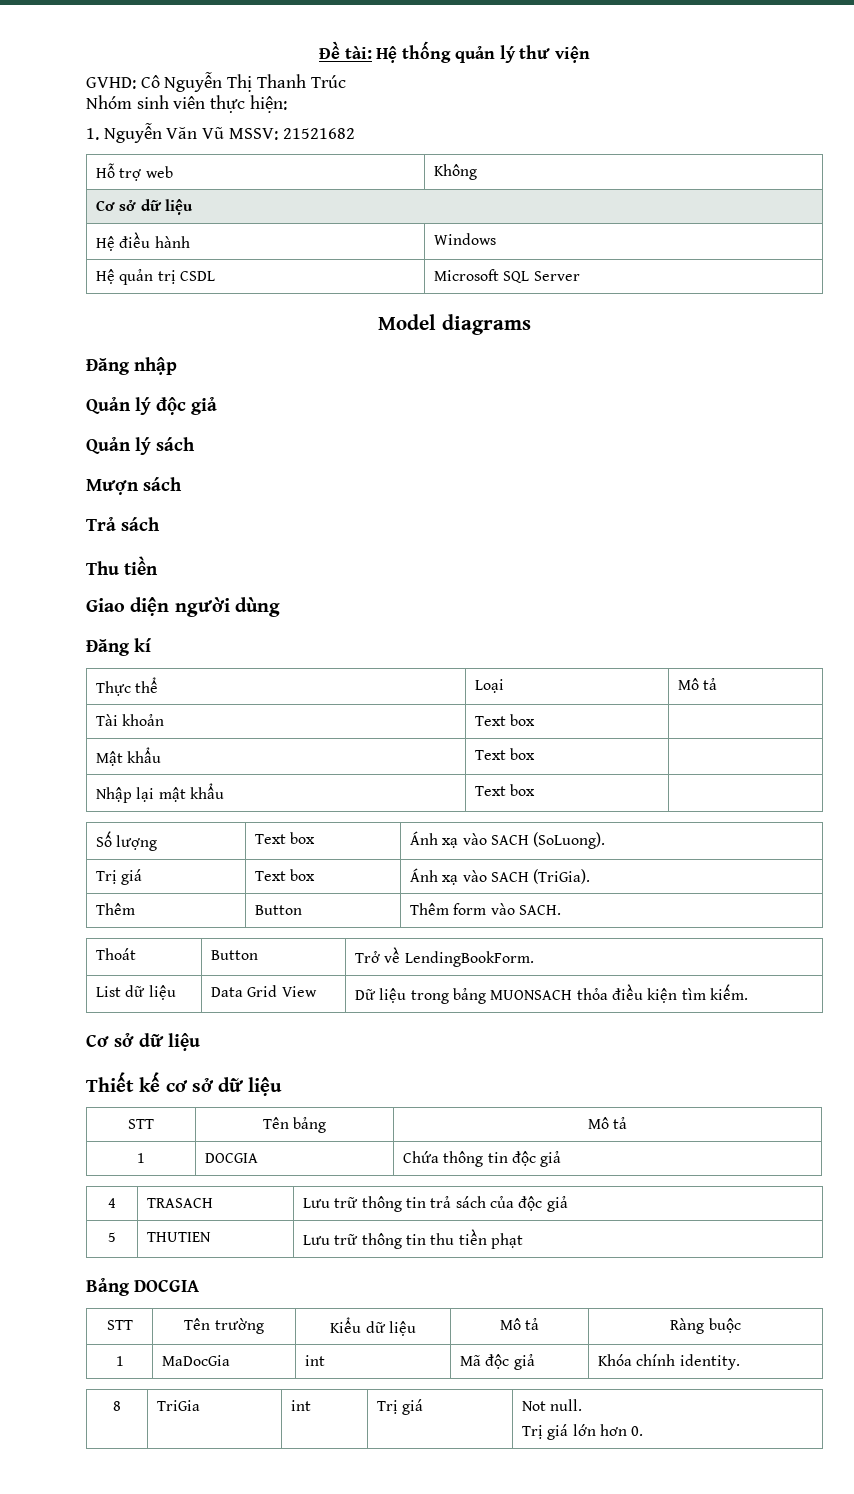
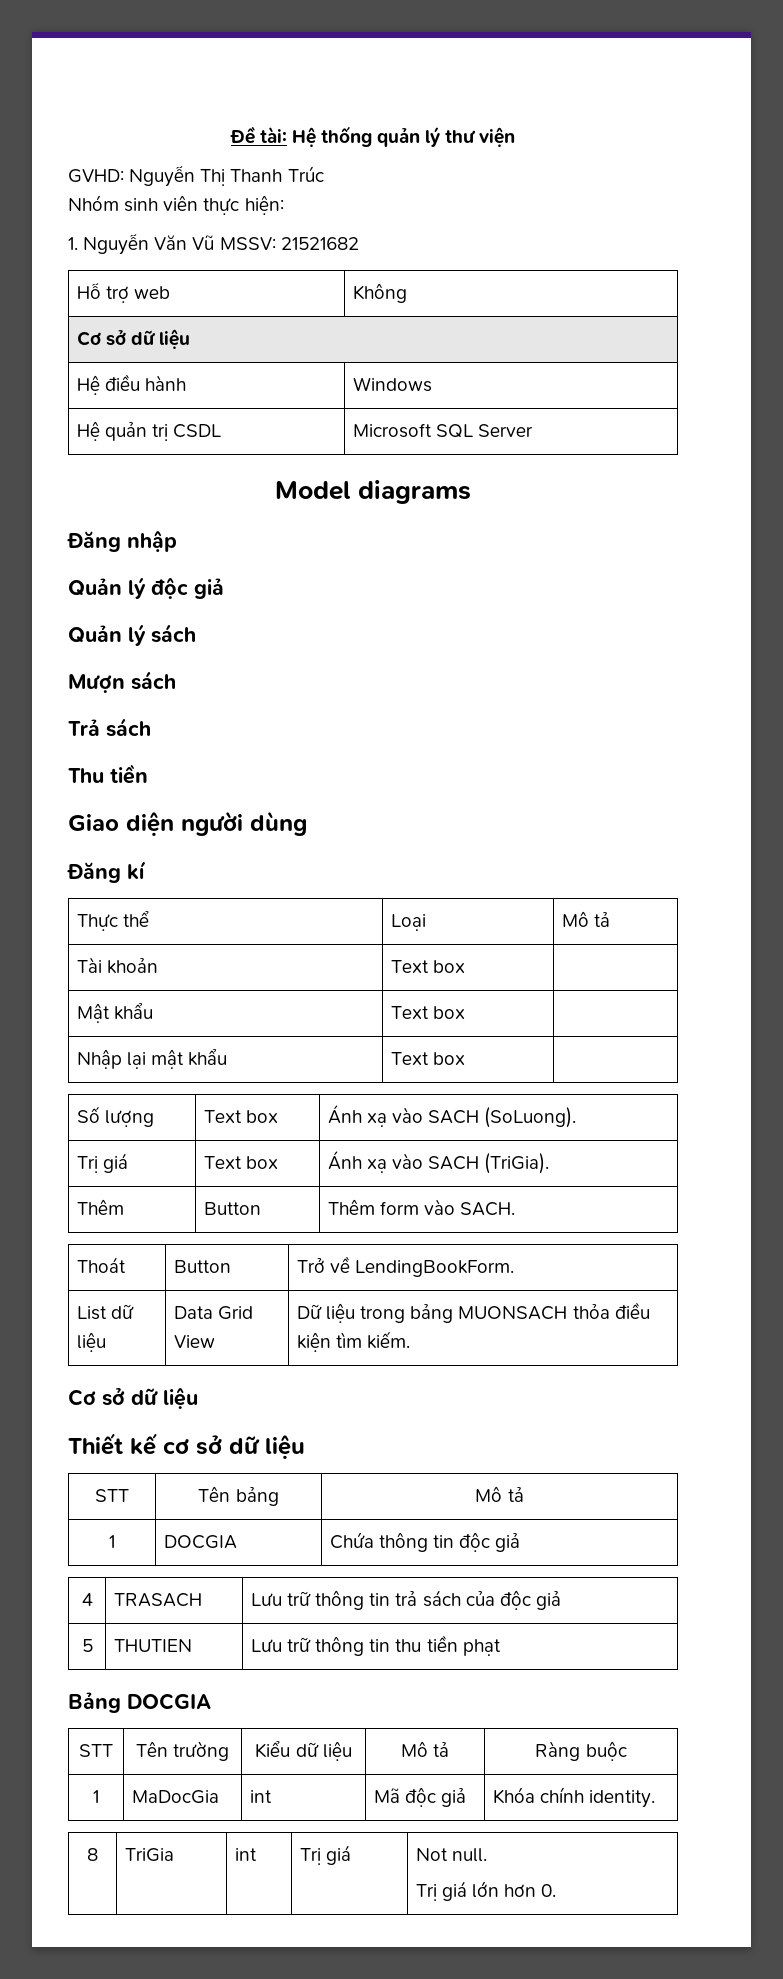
[140,75,160,88] Cô -> (124, 176) none

